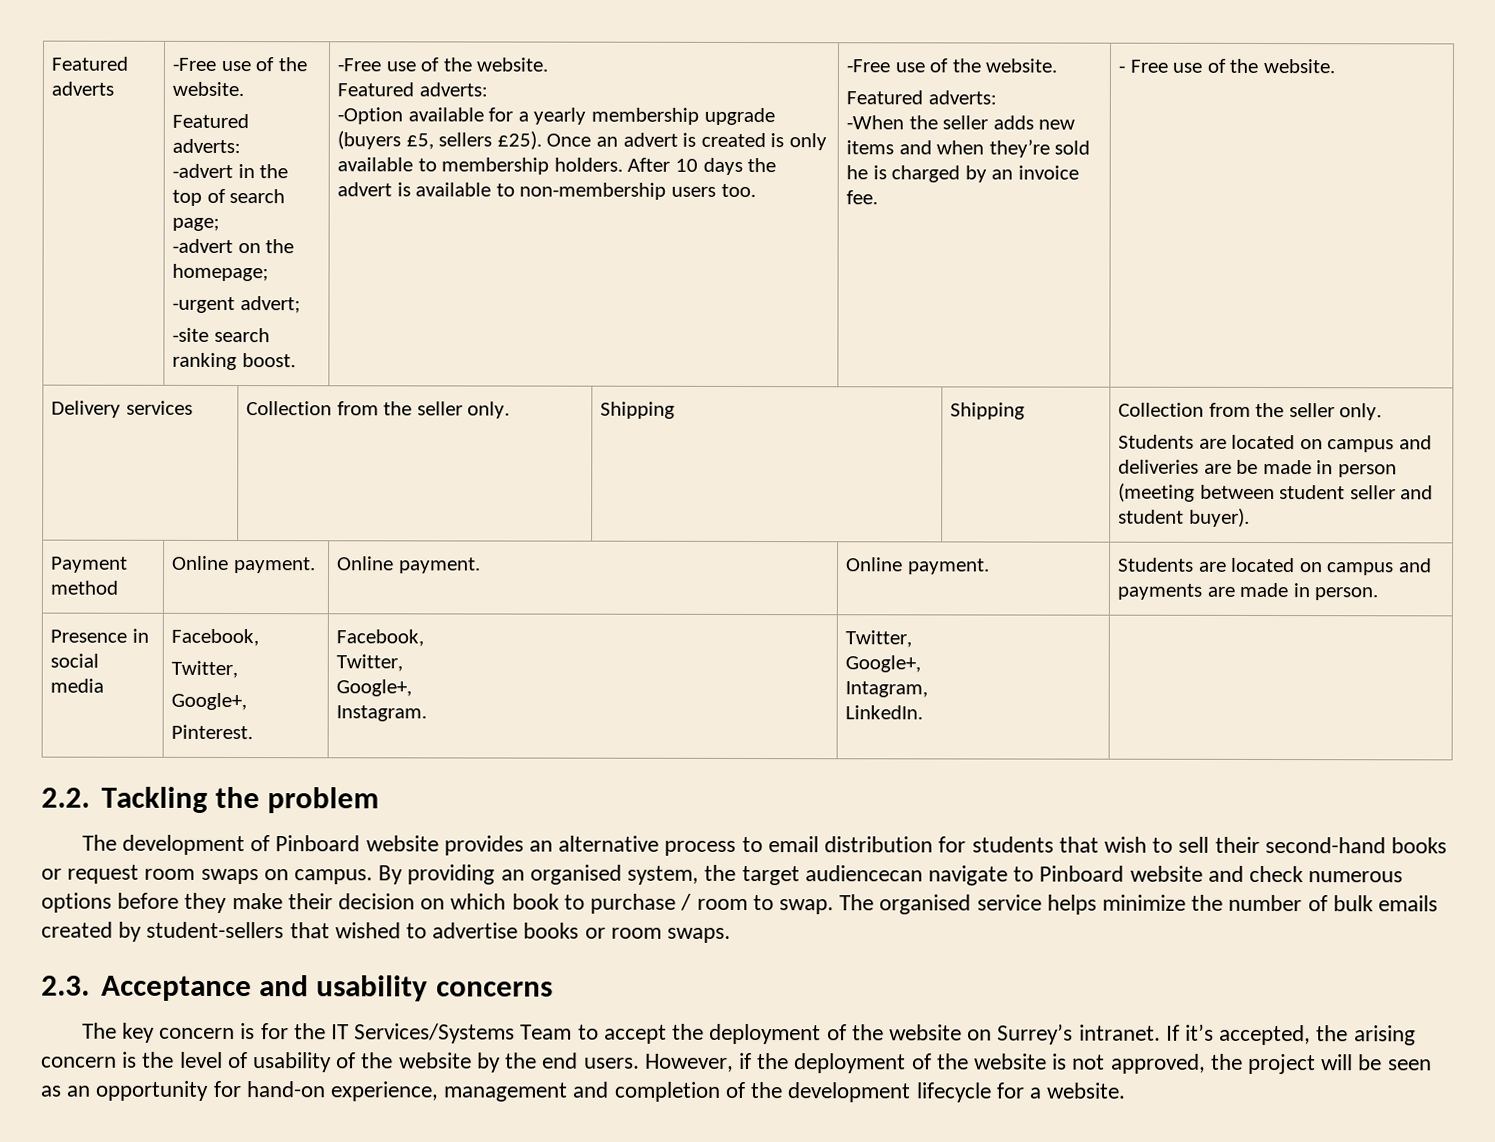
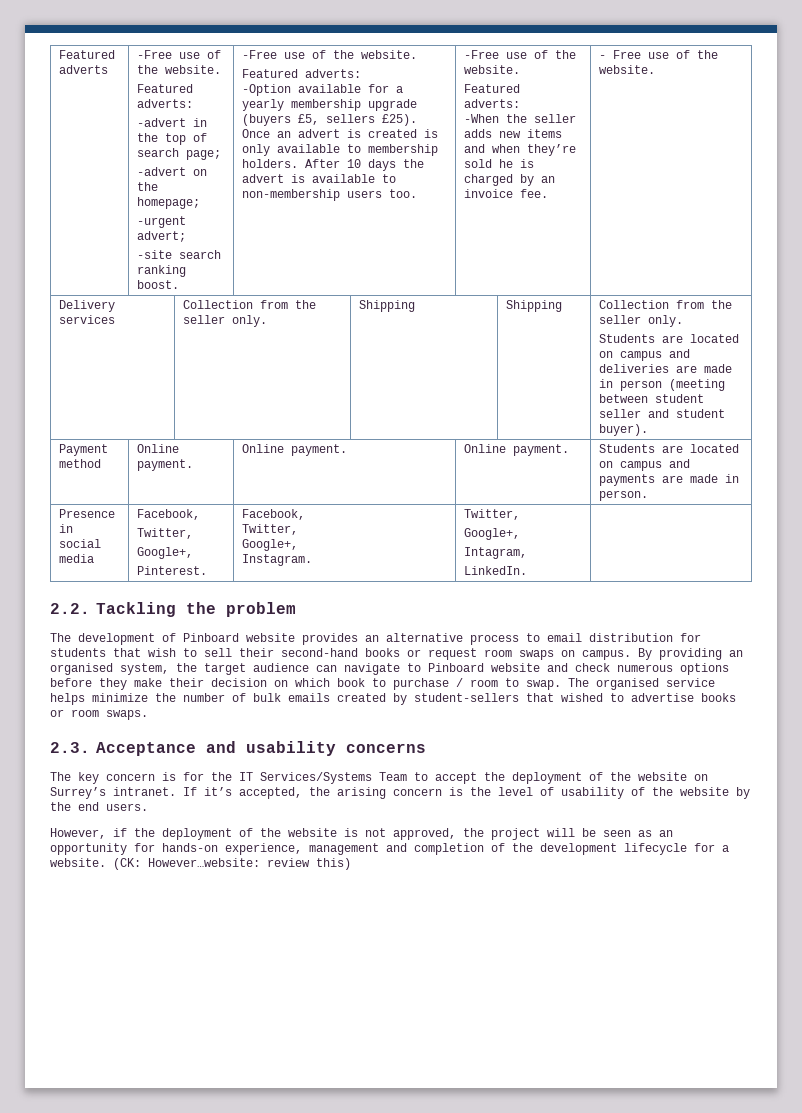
[1236,459,1259,474] be -> (697, 369) none
[804,865,923,882] audiencecan -> [253,663,337,672] audience can
(640, 1063) none -> (148, 807) //
[245,1081,326,1098] hand-on -> [162,843,218,852] hands-on
(1127, 1090) none -> [113,858,351,870] (CK: However…website: review this)

